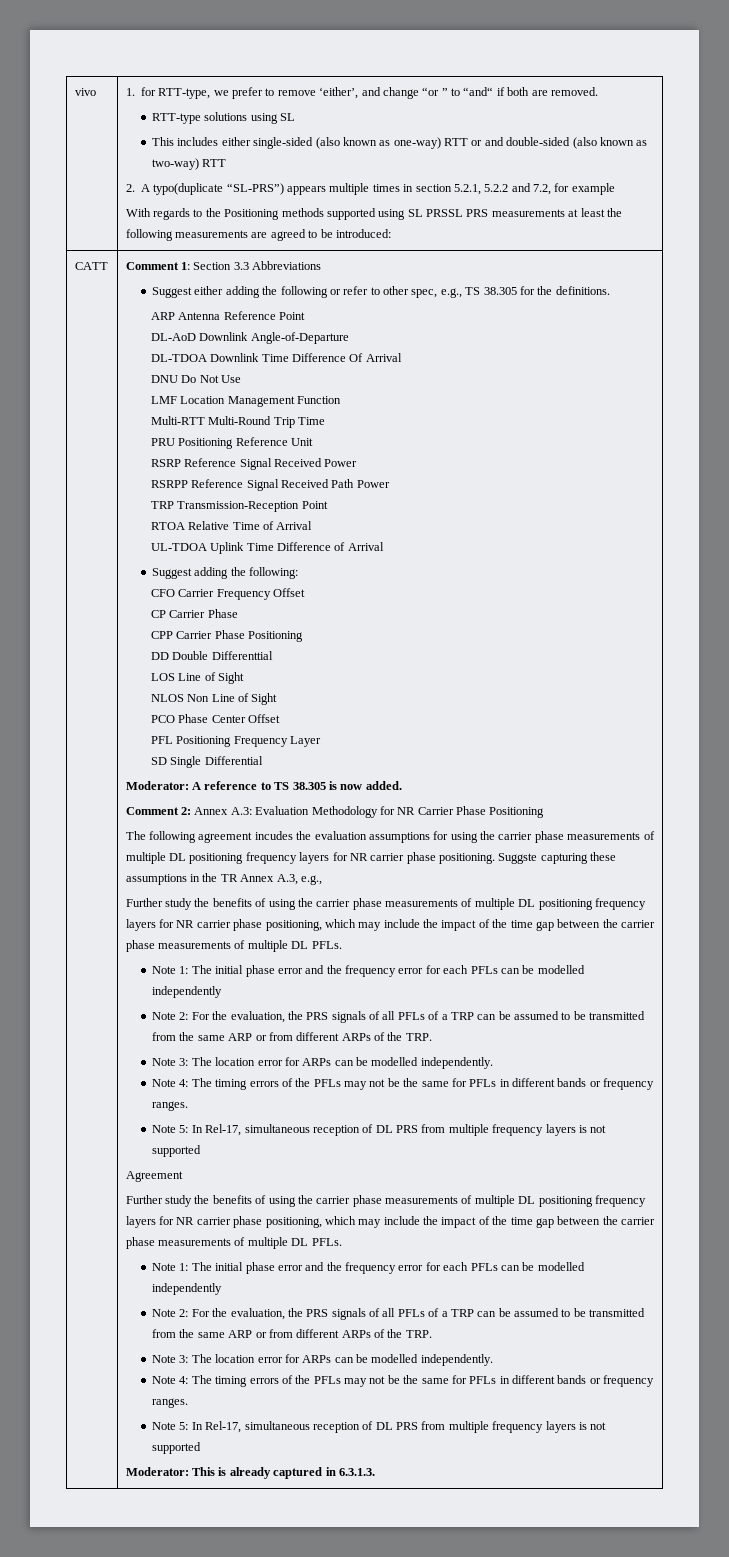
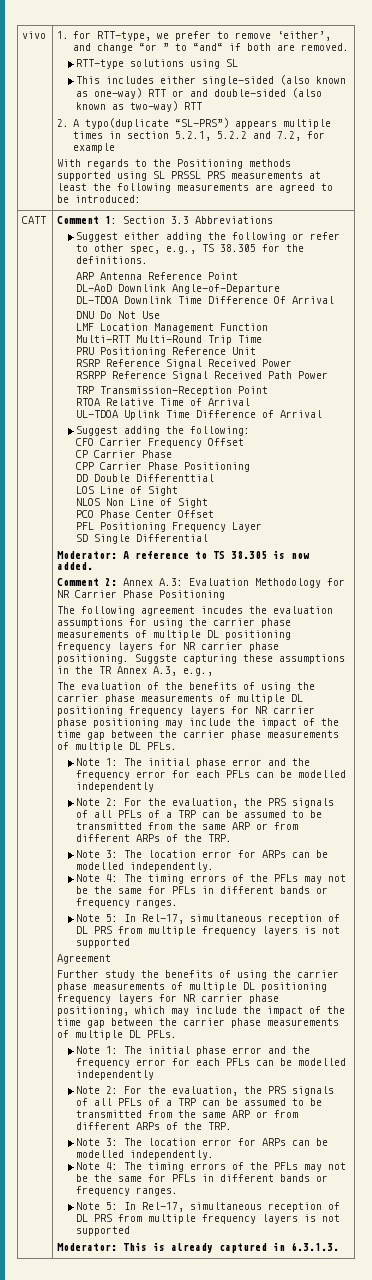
[125,898,193,910] Further study -> [57,682,160,690] The evaluation of
[265,919,356,931] positioning, which -> [93,718,160,728] positioning

